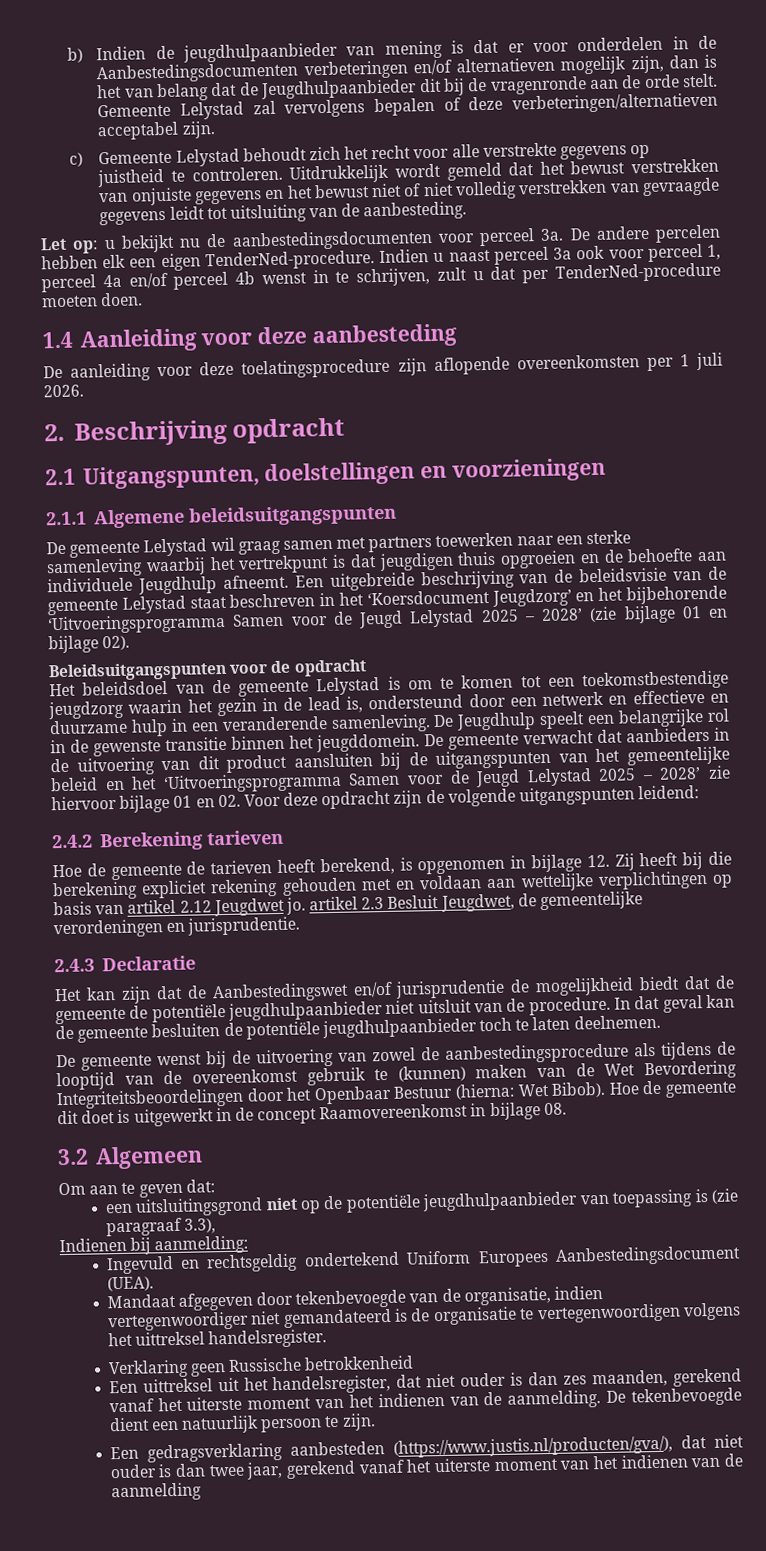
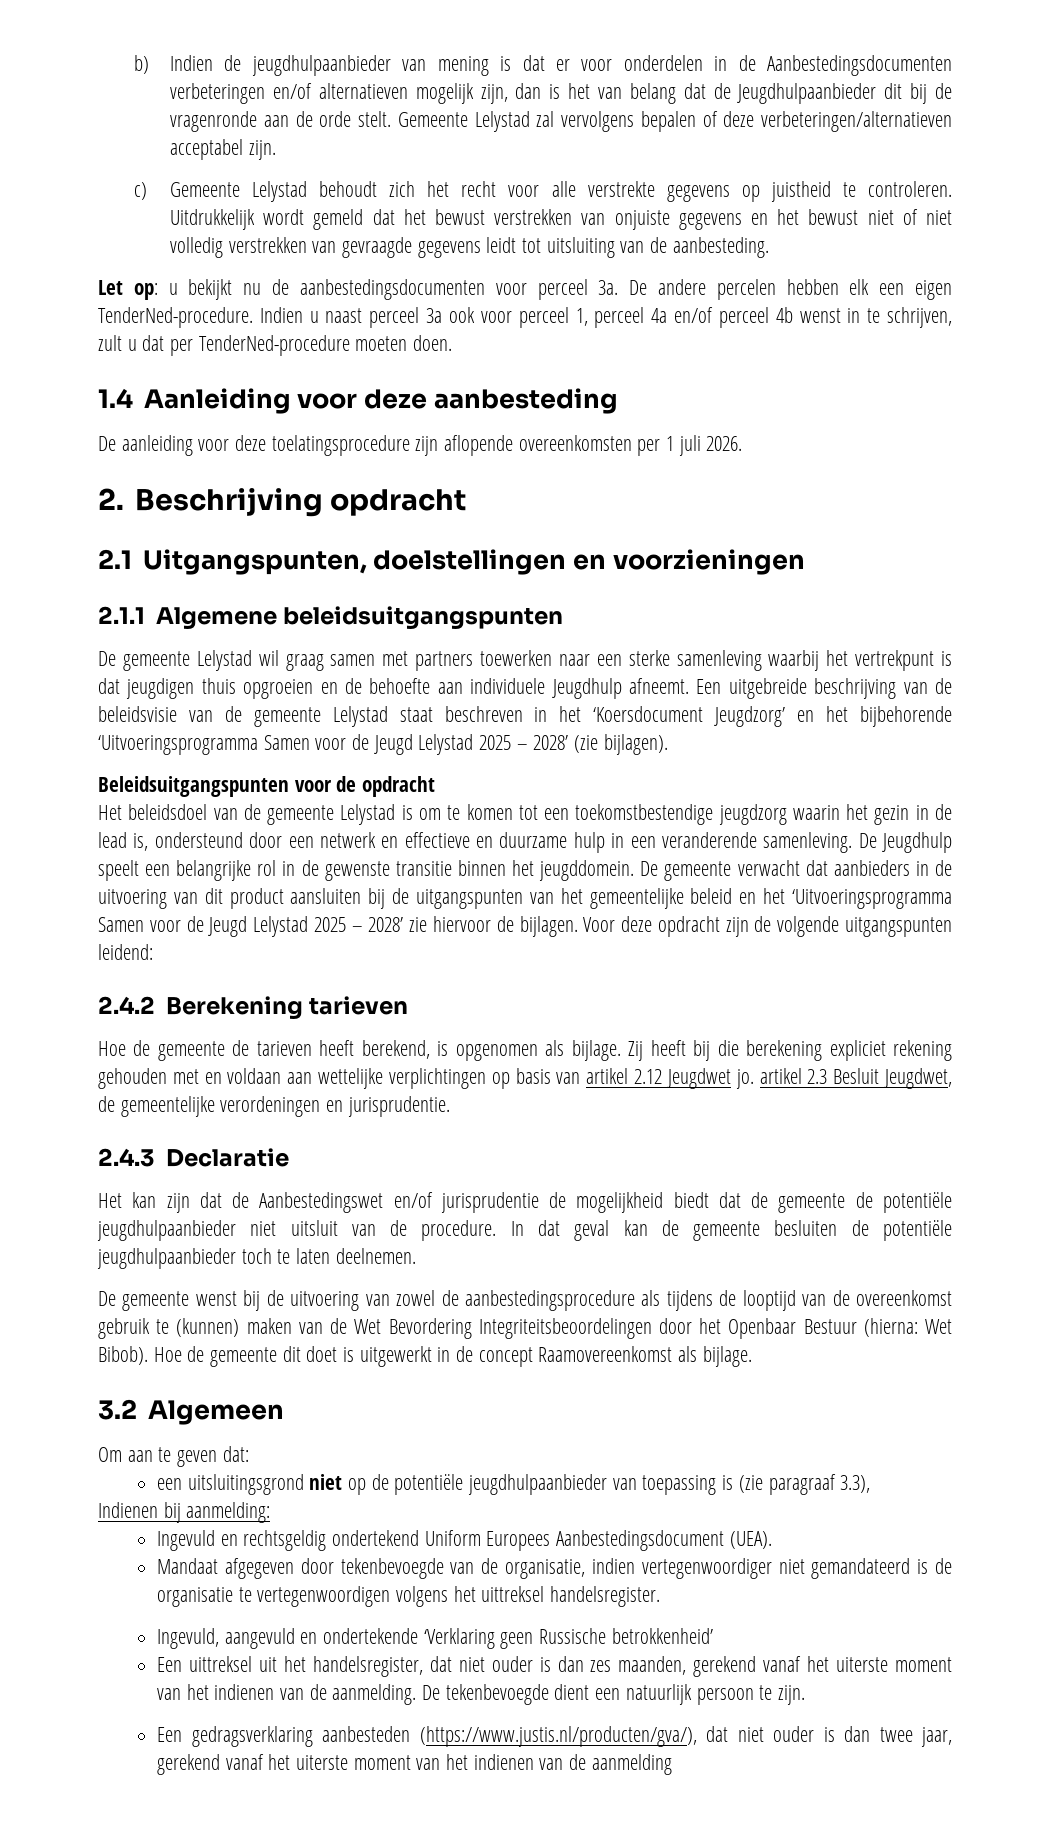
[623,605,728,624] [48,635,131,654] bijlage 01 en bijlage 02). -> [603,734,668,755] bijlagen).
[119,794,241,813] bijlage 01 en 02. -> [496,916,578,937] de bijlagen.
[510,854,610,873] in bijlage 12. -> [545,1040,621,1061] als bijlage.
[470,1102,567,1121] in bijlage 08. -> [678,1346,752,1367] als bijlage.
[107,1359,189,1379] Verklaring -> [157,1628,495,1649] Ingevuld, aangevuld en ondertekende ‘Verklaring
[304,1355,415,1371] betrokkenheid -> [611,1628,713,1644] betrokkenheid’

